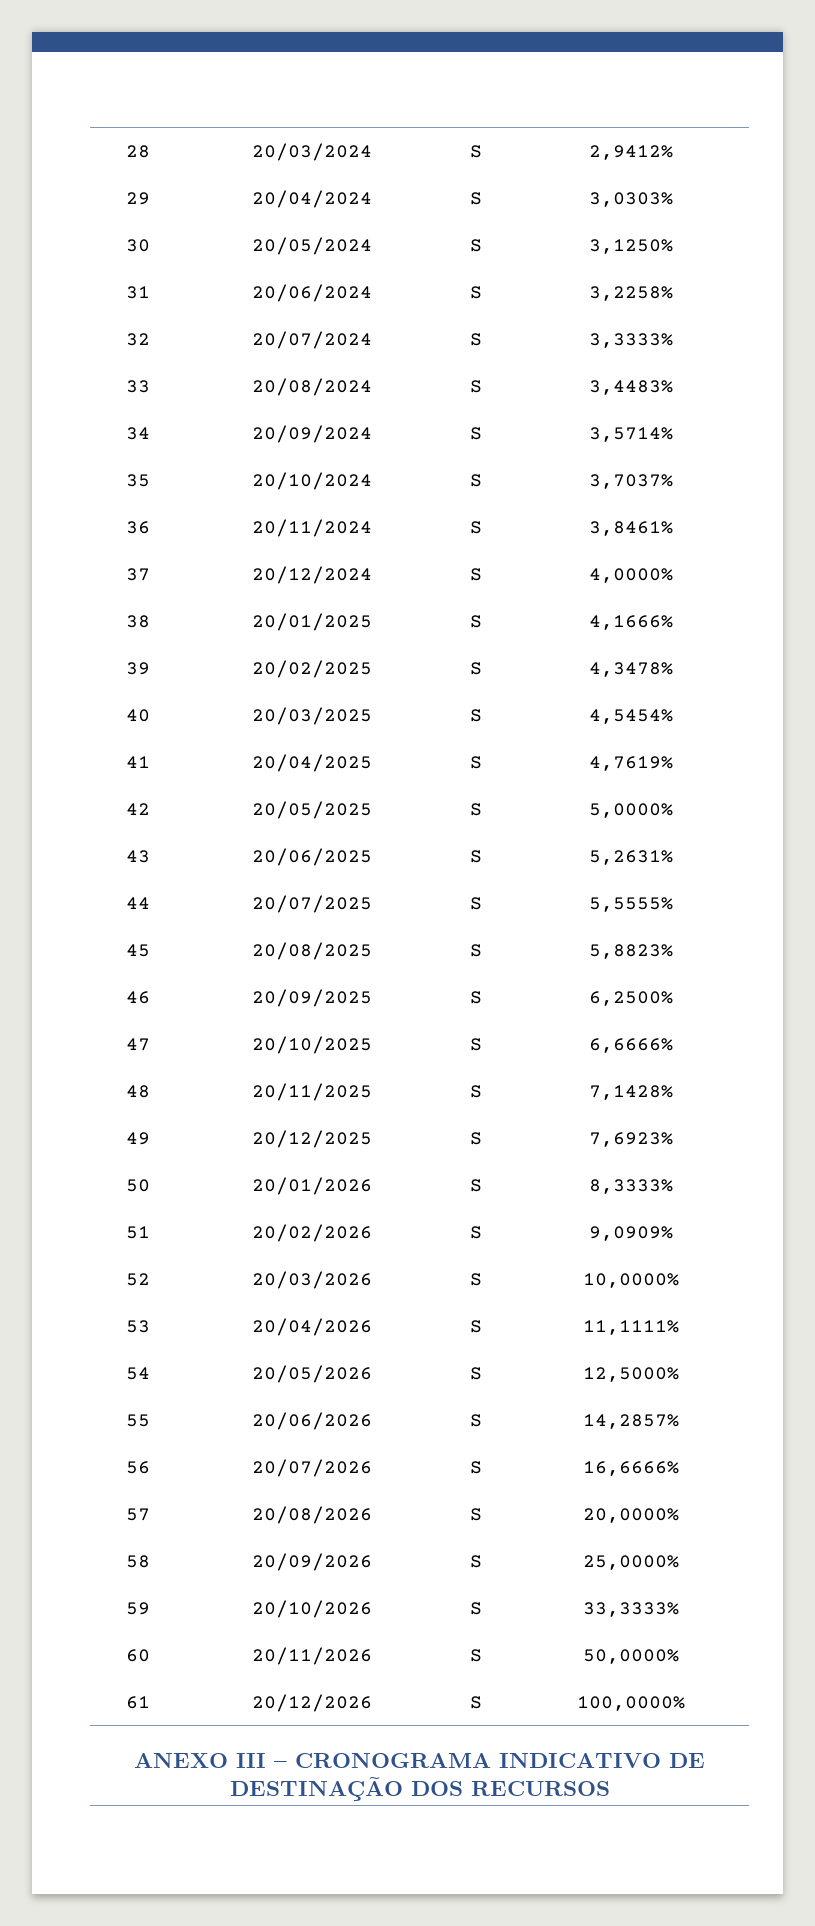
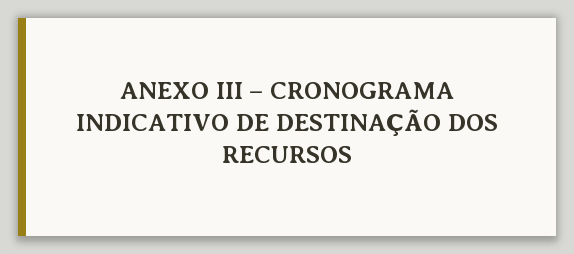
[125,145,150,158] [251,143,372,161] [470,145,482,158] [589,145,673,160] [125,192,150,205] [251,190,372,208] [470,192,482,205] [589,192,673,207] [125,239,150,252] [251,237,372,255] [470,239,482,252] [589,239,673,254] [125,286,150,299] [251,284,372,302] [470,286,482,299] [589,286,673,301] [125,333,150,346] [251,331,372,349] [470,333,482,346] [589,333,673,348] [125,380,150,393] [251,378,372,396] [470,380,482,393] [589,380,673,395] [125,427,150,440] [251,425,372,443] [470,427,482,440] [589,427,673,442] [125,474,150,487] [251,472,372,490] [470,474,482,487] [589,474,673,489] [125,521,150,534] [251,519,372,537] [470,521,482,534] [589,521,673,536] [125,568,150,581] [251,566,372,584] [470,568,482,581] [589,568,673,583] [125,615,150,628] [251,613,372,631] [470,615,482,628] [589,615,673,630] [125,662,150,675] [251,660,372,678] [470,662,482,675] [589,662,673,677] [125,709,150,722] [251,707,372,725] [470,709,482,722] [589,709,673,724] [125,756,150,768] [251,754,372,772] [470,756,482,769] [589,756,673,771] [125,803,150,815] [251,801,372,819] [470,803,482,816] [589,803,673,818] [125,850,150,863] [251,848,372,866] [470,850,482,863] [589,850,673,865] [125,897,150,909] [251,895,372,913] [470,897,482,910] [589,897,673,912] [125,944,150,957] [251,942,372,960] [470,944,482,957] [589,944,673,959] [125,991,150,1004] [251,989,372,1007] [470,991,482,1004] [589,991,673,1006] [125,1038,150,1051] [251,1036,372,1054] [470,1038,482,1051] [589,1038,673,1053] [125,1085,150,1098] [251,1083,372,1101] [470,1085,482,1098] [589,1085,673,1100] [125,1132,150,1145] [251,1130,372,1148] [470,1132,482,1145] [589,1132,673,1147] [125,1179,150,1192] [251,1177,372,1195] [470,1179,482,1192] [589,1179,673,1194] [125,1226,150,1239] [251,1224,372,1242] [470,1226,482,1239] [589,1226,673,1241] [125,1273,150,1286] [251,1271,372,1289] [470,1273,482,1286] [583,1273,679,1288] [125,1320,150,1333] [251,1318,372,1336] [470,1320,482,1333] [583,1320,679,1335] [125,1367,150,1380] [251,1365,372,1383] [470,1367,482,1380] [583,1367,679,1382] [125,1414,150,1427] [251,1412,372,1430] [470,1414,482,1427] [583,1414,679,1429] [125,1461,150,1474] [251,1459,372,1477] [470,1461,482,1474] [583,1461,679,1476] [125,1508,150,1521] [251,1506,372,1524] [470,1508,482,1521] [583,1508,679,1523] [125,1555,150,1568] [251,1553,372,1571] [470,1555,482,1568] [583,1555,679,1570] [125,1602,150,1615] [251,1600,372,1618] [470,1602,482,1615] [583,1602,679,1617] [125,1649,150,1662] [251,1647,372,1665] [470,1649,482,1662] [583,1649,679,1664] [125,1696,150,1709] [251,1694,372,1712] [470,1696,482,1709] [577,1696,685,1711] 28 | 20/03/2024 | S | 2,9412% // 29 | 20/04/2024 | S | 3,0303% // 30 | 20/05/2024 | S | 3,1250% // 31 | 20/06/2024 | S | 3,2258% // 32 | 20/07/2024 | S | 3,3333% // 33 | 20/08/2024 | S | 3,4483% // 34 | 20/09/2024 | S | 3,5714% // 35 | 20/10/2024 | S | 3,7037% // 36 | 20/11/2024 | S | 3,8461% // 37 | 20/12/2024 | S | 4,0000% // 38 | 20/01/2025 | S | 4,1666% // 39 | 20/02/2025 | S | 4,3478% // 40 | 20/03/2025 | S | 4,5454% // 41 | 20/04/2025 | S | 4,7619% // 42 | 20/05/2025 | S | 5,0000% // 43 | 20/06/2025 | S | 5,2631% // 44 | 20/07/2025 | S | 5,5555% // 45 | 20/08/2025 | S | 5,8823% // 46 | 20/09/2025 | S | 6,2500% // 47 | 20/10/2025 | S | 6,6666% // 48 | 20/11/2025 | S | 7,1428% // 49 | 20/12/2025 | S | 7,6923% // 50 | 20/01/2026 | S | 8,3333% // 51 | 20/02/2026 | S | 9,0909% // 52 | 20/03/2026 | S | 10,0000% // 53 | 20/04/2026 | S | 11,1111% // 54 | 20/05/2026 | S | 12,5000% // 55 | 20/06/2026 | S | 14,2857% // 56 | 20/07/2026 | S | 16,6666% // 57 | 20/08/2026 | S | 20,0000% // 58 | 20/09/2026 | S | 25,0000% // 59 | 20/10/2026 | S | 33,3333% // 60 | 20/11/2026 | S | 50,0000% // 61 | 20/12/2026 | S | 100,0000% // -> (119, 90) none

